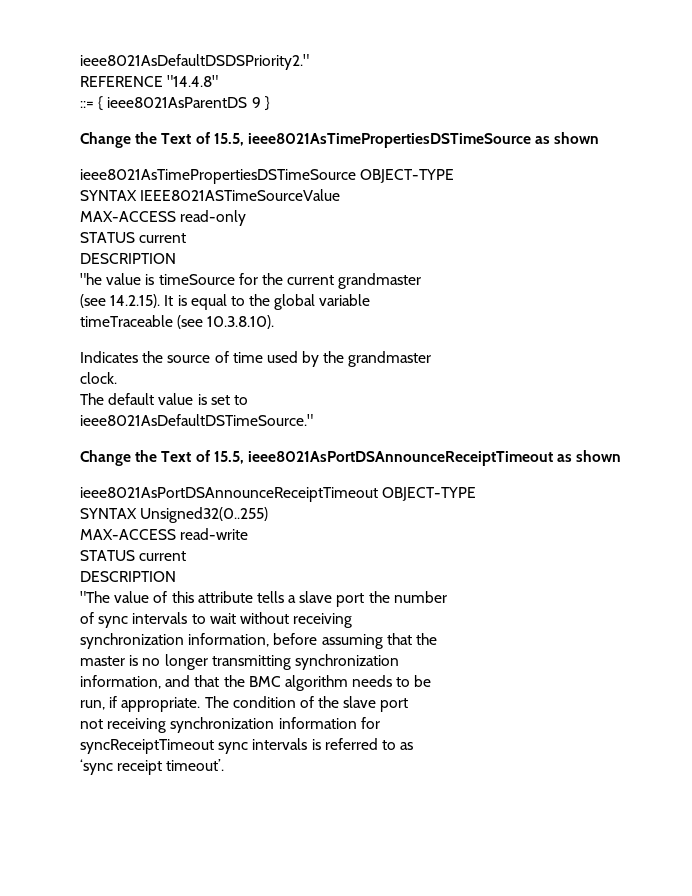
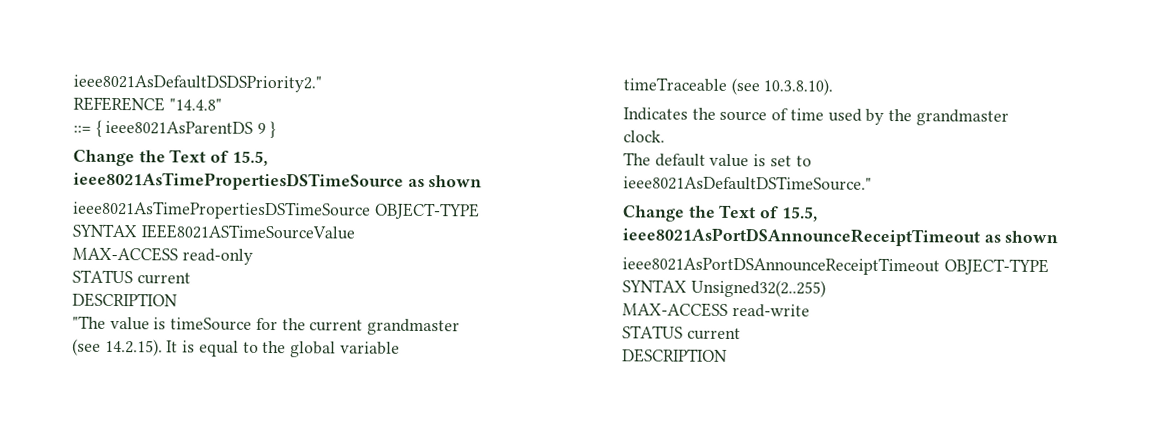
[80,273,102,285] "he -> [72,315,106,329] "The
[140,507,269,523] Unsigned32(0..255) -> [690,279,826,298] Unsigned32(2..255)
[80,591,447,607] [80,612,353,628] [80,633,437,649] [80,654,399,670] [80,675,432,691] [80,696,409,712] [80,717,380,733] [80,738,414,754] [80,759,225,775] // "The value of this attribute tells a slave port the number // of sync intervals to wait without receiving // synchronization information, before assuming that the // master is no longer transmitting synchronization // information, and that the BMC algorithm needs to be // run, if appropriate. The condition of the slave port // not receiving synchronization information for // syncReceiptTimeout sync intervals is referred to as // ‘sync receipt timeout’. -> (728, 355) none

